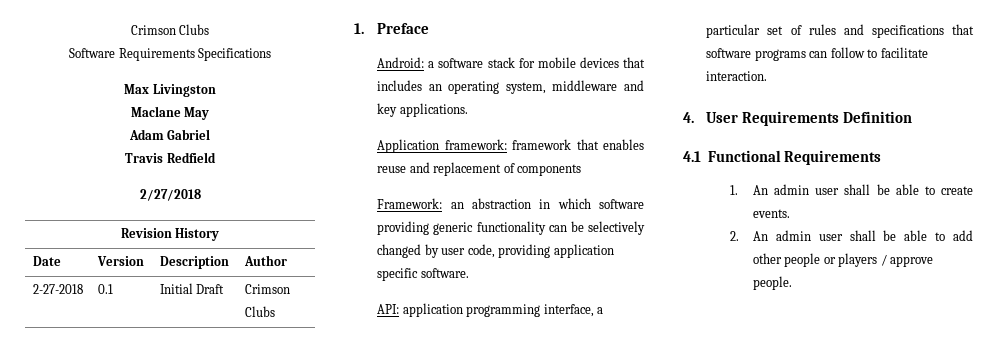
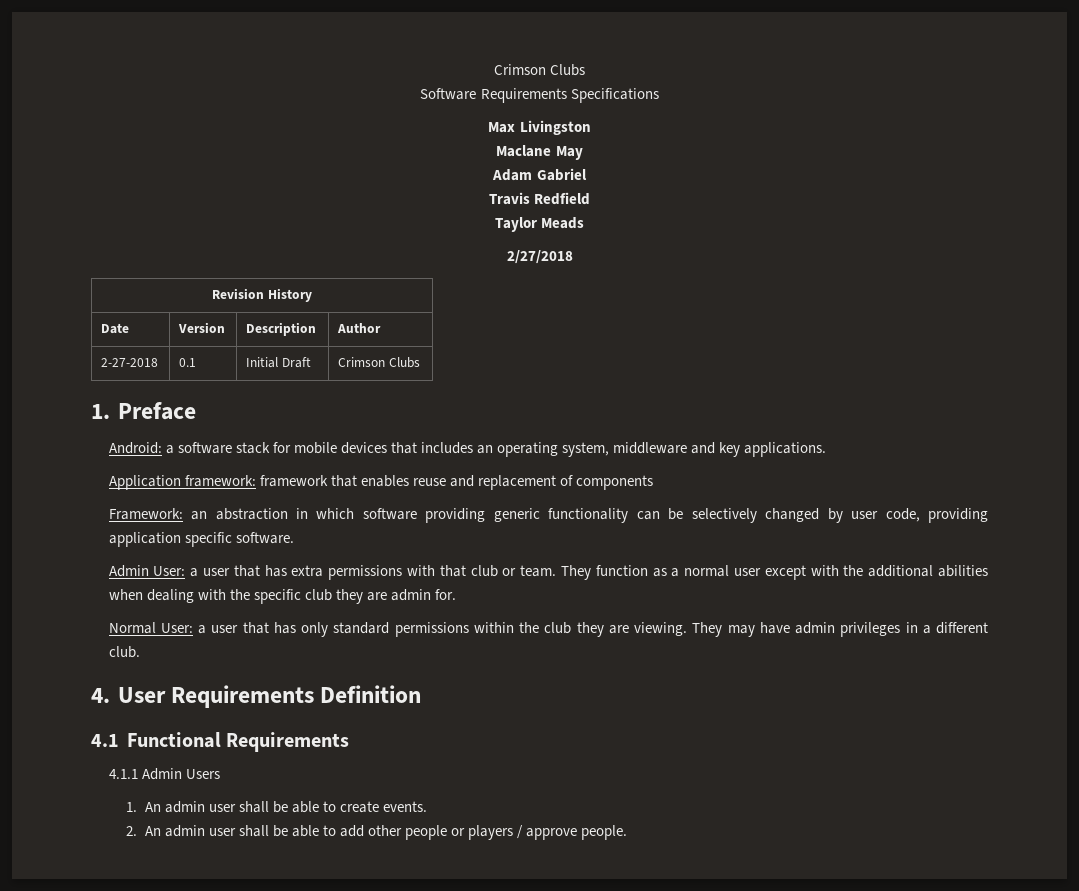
(216, 157) none -> [494,217,585,232] // Taylor Meads
[377,303,604,317] [706,24,974,38] [706,47,928,61] [706,71,768,81] API: application programming interface, a particular set of rules and specifications that software programs can follow to facilitate interaction. -> [108,565,988,580] [108,589,457,604] [108,622,988,637] [108,646,140,658] Admin User: a user that has extra permissions with that club or team. They function as a normal user except with the additional abilities when dealing with the specific club they are admin for. // Normal User: a user that has only standard permissions within the club they are viewing. They may have admin privileges in a different club.
(882, 157) none -> [108,768,220,780] // 4.1.1 Admin Users

